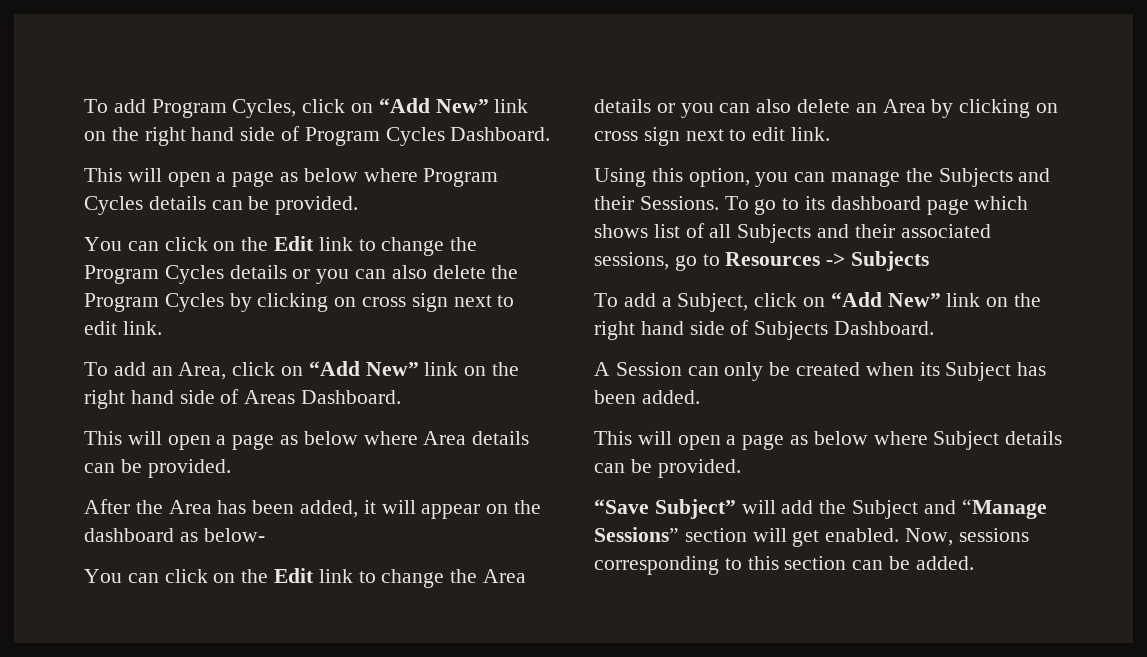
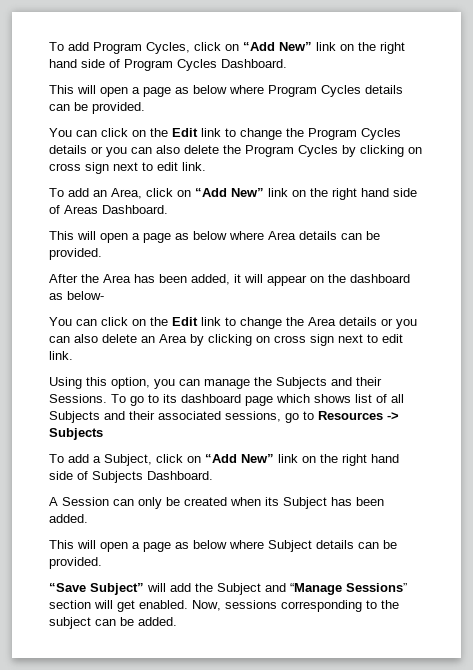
[747,556,847,570] this section -> [381,600,399,609] [49,617,91,629] the subject

